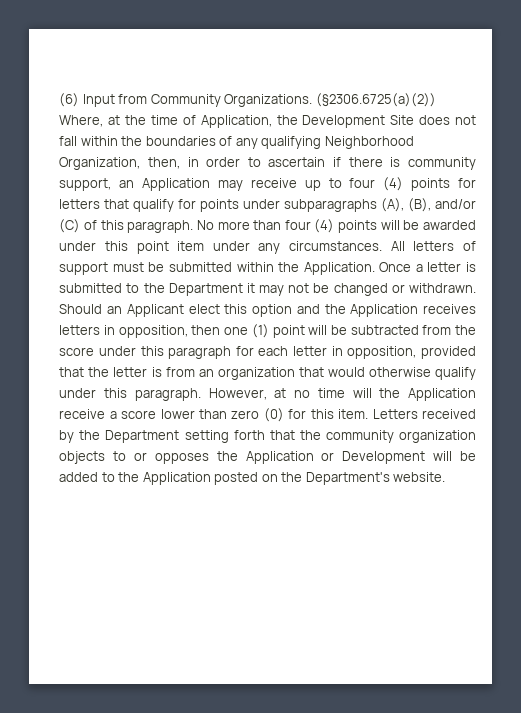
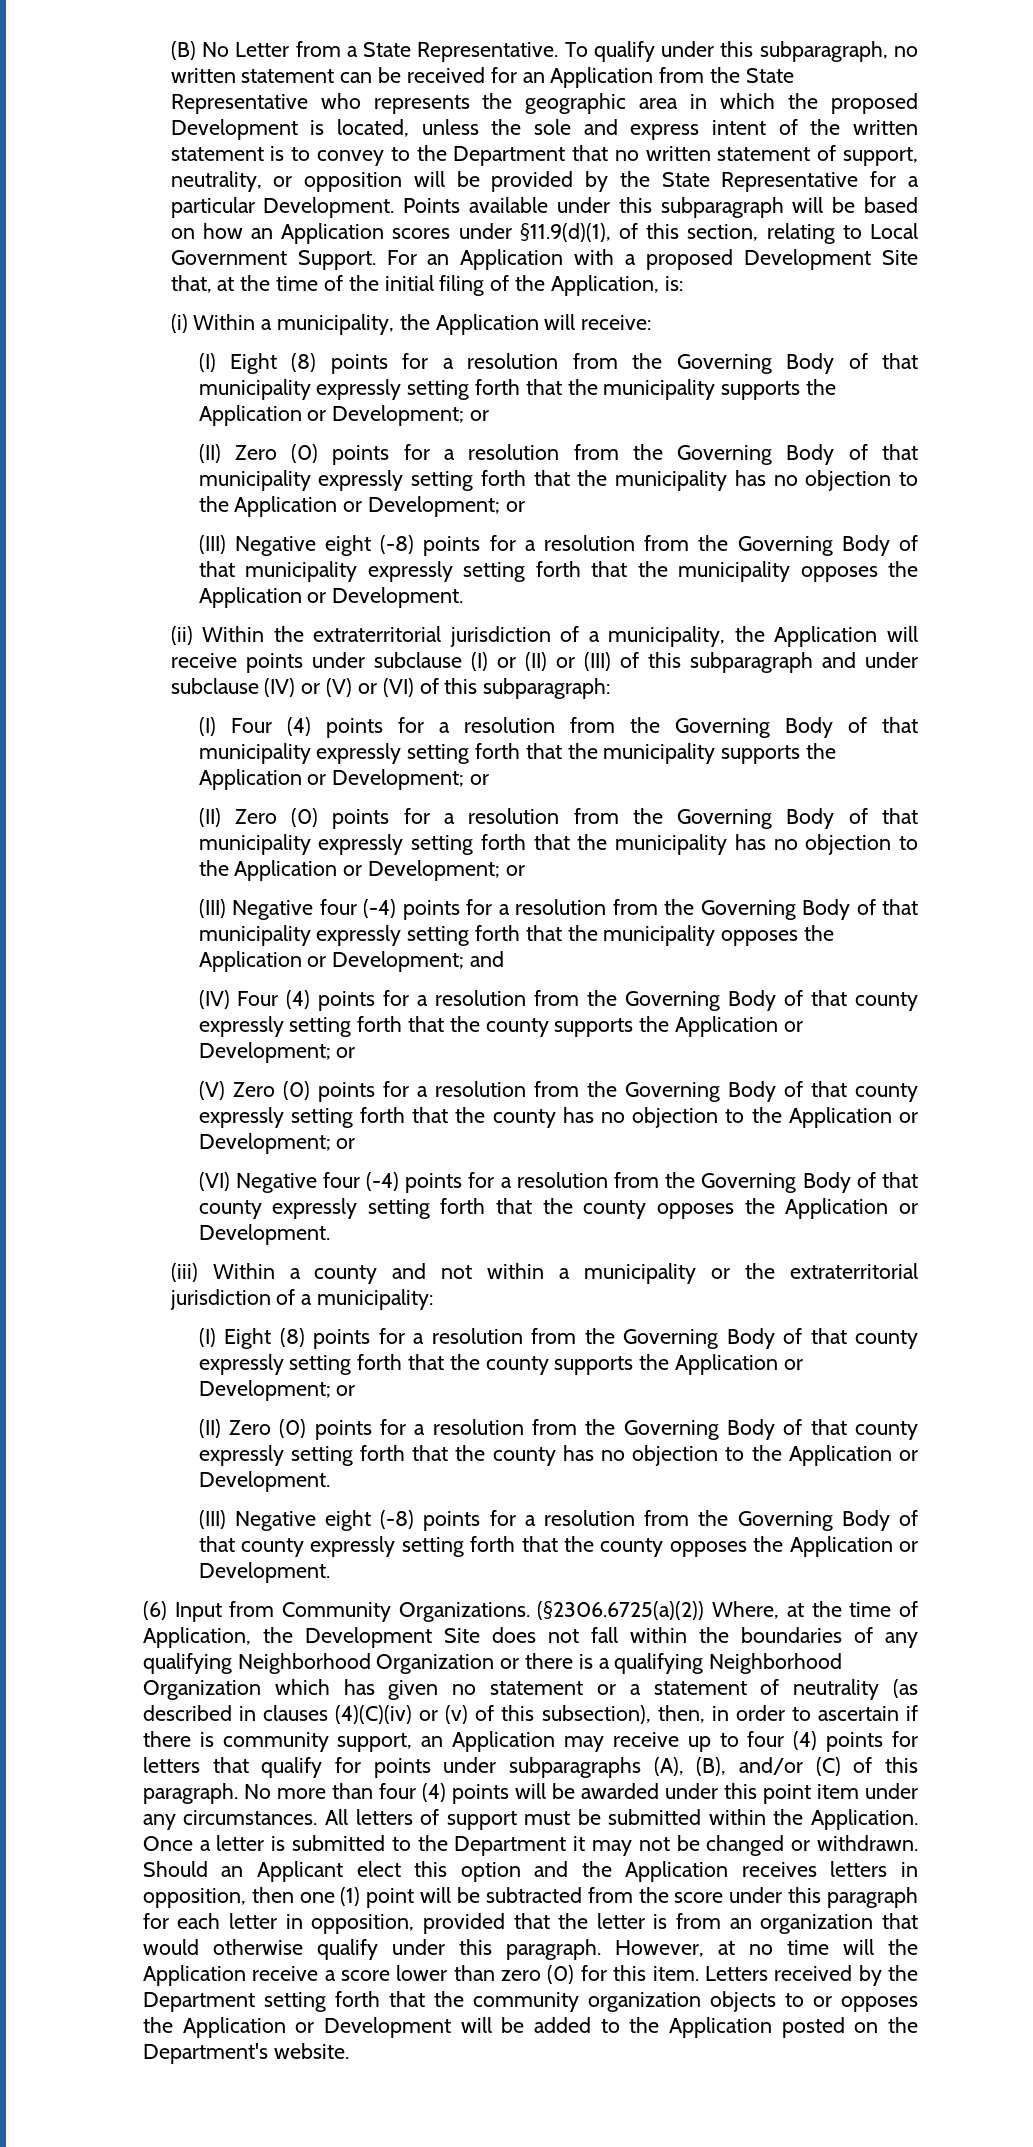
(59, 100) none -> [170,41,918,62] [170,67,794,88] [170,93,919,114] [170,119,919,140] [170,145,918,166] [170,171,919,192] [170,197,918,218] [170,223,918,244] [170,249,919,270] [170,275,683,296] [170,314,652,335] [198,353,919,374] [198,379,836,400] [198,405,489,426] [198,444,918,465] [198,470,918,491] [198,496,525,517] [198,535,919,556] [198,561,918,582] [198,587,464,608] [170,626,918,647] [170,652,918,673] [170,678,611,699] [198,717,918,738] [198,743,836,764] [198,769,489,790] [198,808,918,829] [198,834,918,855] [198,860,525,881] [198,899,918,920] [198,925,834,946] [198,951,504,972] [198,990,918,1011] [198,1016,803,1037] [198,1042,356,1063] [198,1081,918,1102] [198,1107,918,1128] [198,1133,356,1154] [198,1172,918,1193] [198,1198,918,1219] [198,1224,330,1245] [170,1263,918,1284] [169,1289,434,1310] [198,1328,918,1349] [198,1354,803,1375] [198,1380,356,1401] [198,1419,919,1440] [198,1445,918,1466] [198,1471,330,1492] [198,1510,919,1531] [198,1536,919,1557] [198,1562,330,1583] (B) No Letter from a State Representative. To qualify under this subparagraph, no written statement can be received for an Application from the State Representative who represents the geographic area in which the proposed Development is located, unless the sole and express intent of the written statement is to convey to the Department that no written statement of support, neutrality, or opposition will be provided by the State Representative for a particular Development. Points available under this subparagraph will be based on how an Application scores under §11.9(d)(1), of this section, relating to Local Government Support. For an Application with a proposed Development Site that, at the time of the initial filing of the Application, is: // (i) Within a municipality, the Application will receive: // (I) Eight (8) points for a resolution from the Governing Body of that municipality expressly setting forth that the municipality supports the Application or Development; or // (II) Zero (0) points for a resolution from the Governing Body of that municipality expressly setting forth that the municipality has no objection to the Application or Development; or // (III) Negative eight (-8) points for a resolution from the Governing Body of that municipality expressly setting forth that the municipality opposes the Application or Development. // (ii) Within the extraterritorial jurisdiction of a municipality, the Application will receive points under subclause (I) or (II) or (III) of this subparagraph and under subclause (IV) or (V) or (VI) of this subparagraph: // (I) Four (4) points for a resolution from the Governing Body of that municipality expressly setting forth that the municipality supports the Application or Development; or // (II) Zero (0) points for a resolution from the Governing Body of that municipality expressly setting forth that the municipality has no objection to the Application or Development; or // (III) Negative four (-4) points for a resolution from the Governing Body of that municipality expressly setting forth that the municipality opposes the Application or Development; and // (IV) Four (4) points for a resolution from the Governing Body of that county expressly setting forth that the county supports the Application or Development; or // (V) Zero (0) points for a resolution from the Governing Body of that county expressly setting forth that the county has no objection to the Application or Development; or // (VI) Negative four (-4) points for a resolution from the Governing Body of that county expressly setting forth that the county opposes the Application or Development. // (iii) Within a county and not within a municipality or the extraterritorial jurisdiction of a municipality: // (I) Eight (8) points for a resolution from the Governing Body of that county expressly setting forth that the county supports the Application or Development; or // (II) Zero (0) points for a resolution from the Governing Body of that county expressly setting forth that the county has no objection to the Application or Development. // (III) Negative eight (-8) points for a resolution from the Governing Body of that county expressly setting forth that the county opposes the Application or Development. //
[59,157,141,170] Organization, -> [376,1653,843,1674] [142,1679,918,1700] [142,1705,651,1724] Organization or there is a qualifying Neighborhood Organization which has given no statement or a statement of neutrality (as described in clauses (4)(C)(iv) or (v) of this subsection),

